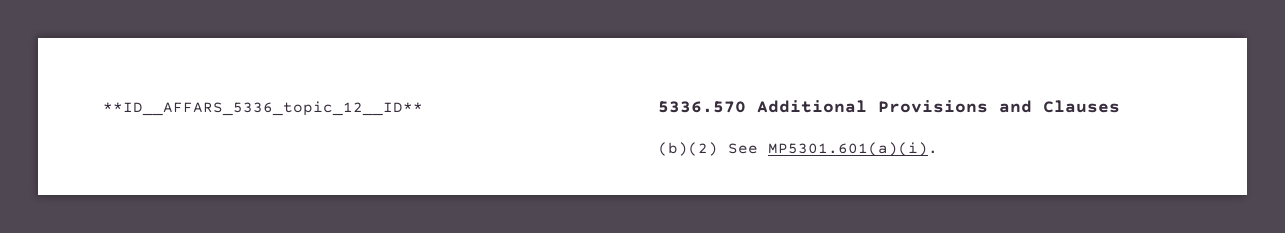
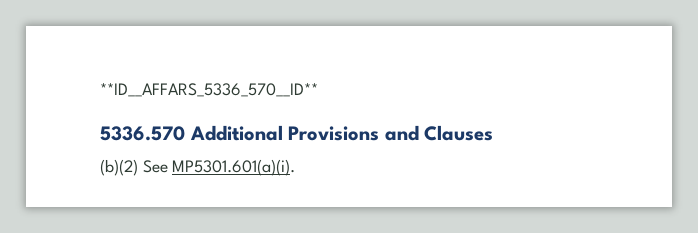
[103,101,423,116] **ID__AFFARS_5336_topic_12__ID** -> [100,83,318,97] **ID__AFFARS_5336_570__ID**

